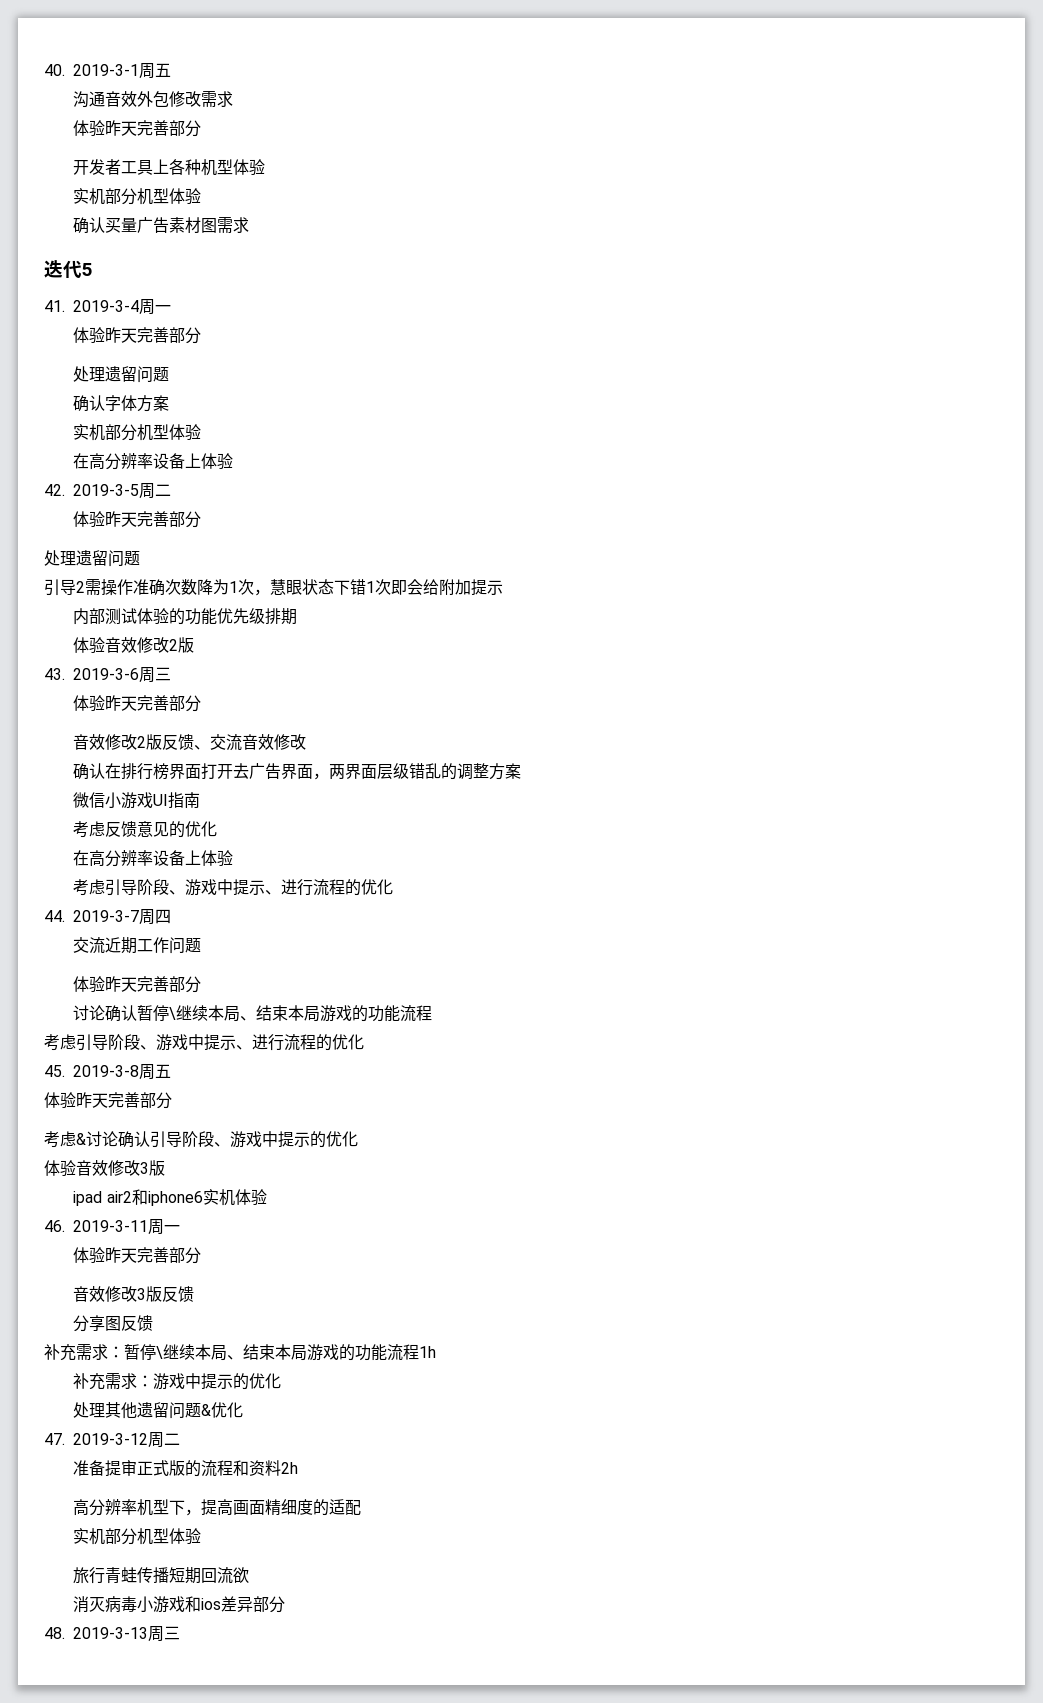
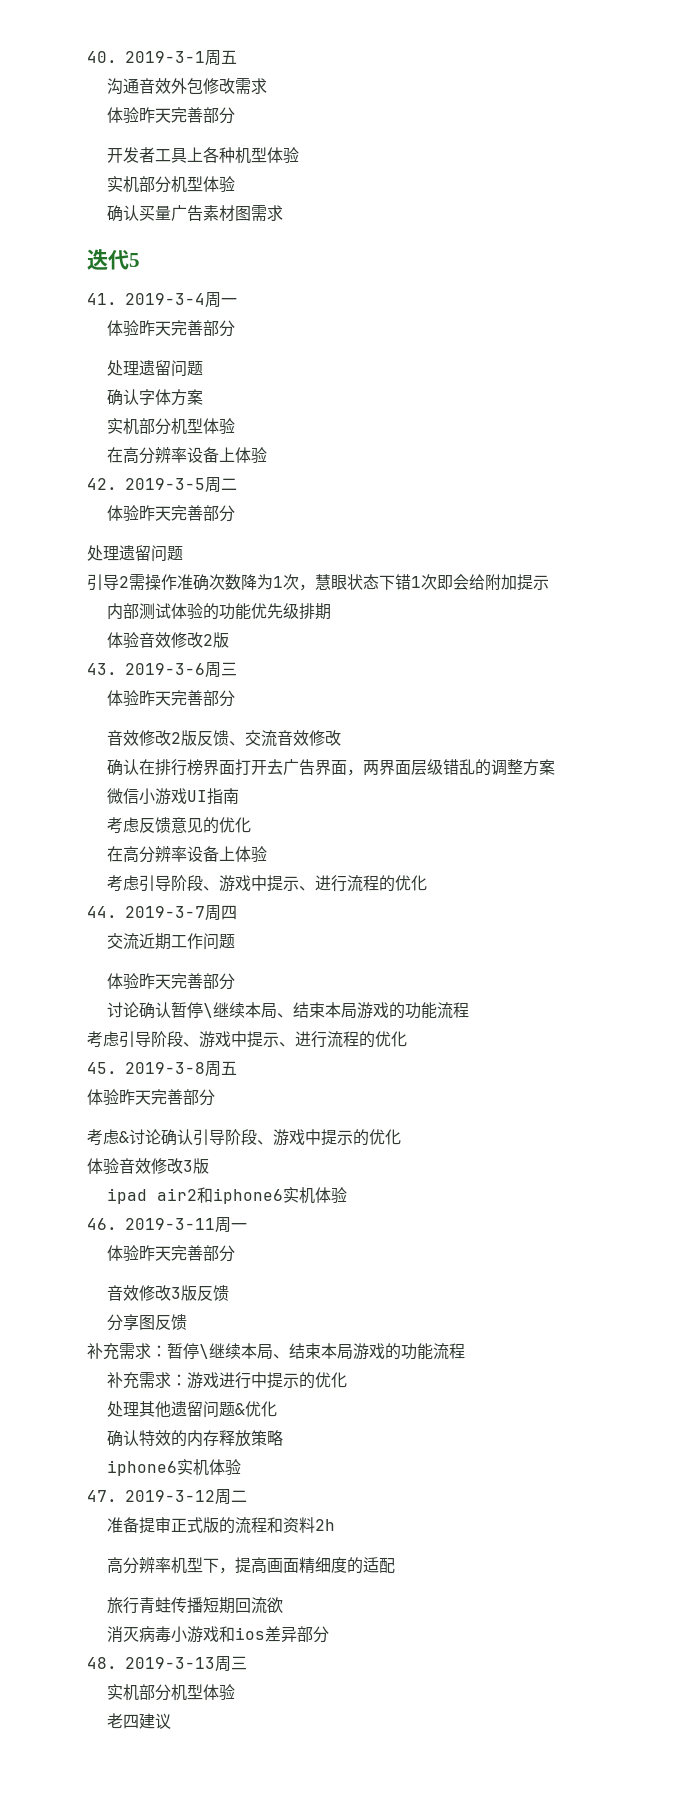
[419,1346,436,1358] 1h -> (465, 1351) none
(186, 1381) none -> [218,1372,251,1389] 进行
(244, 1410) none -> [106,1430,283,1447] [106,1459,241,1476] // 确认特效的内存释放策略 // iphone6实机体验
[73,1528,202,1545] // 实机部分机型体验 -> (395, 1565) none
(181, 1633) none -> [106,1684,235,1701] [106,1713,171,1729] // 实机部分机型体验 // 老四建议

